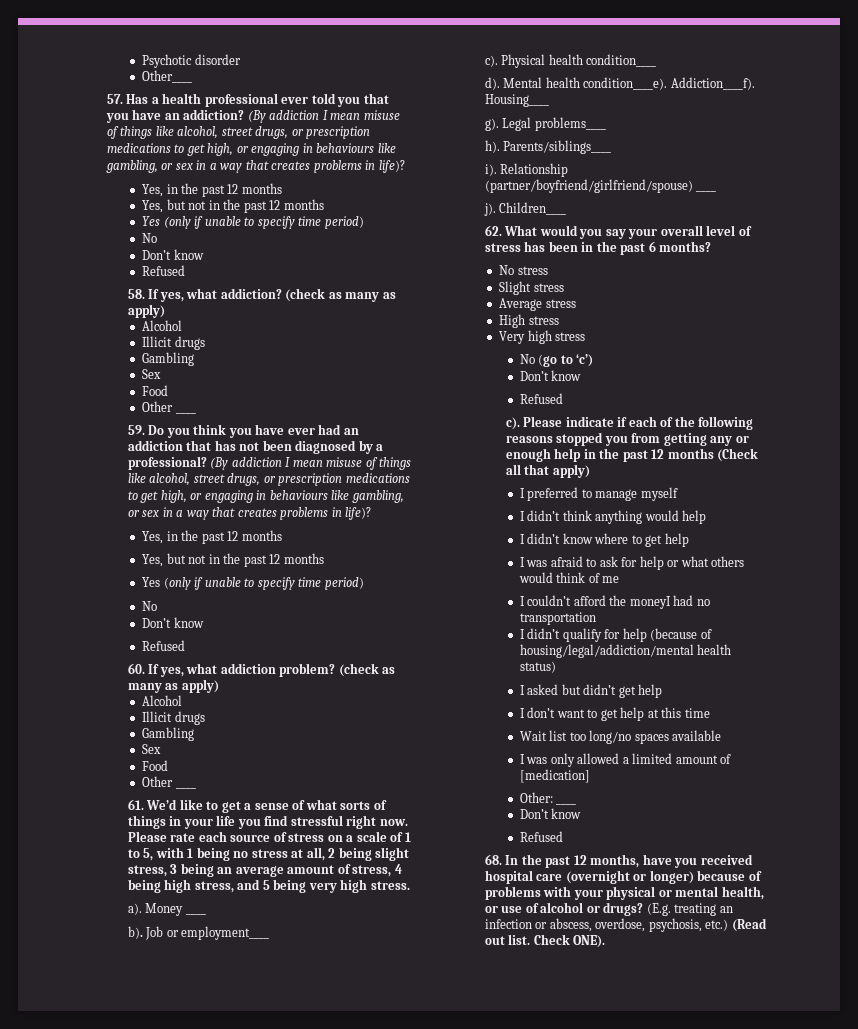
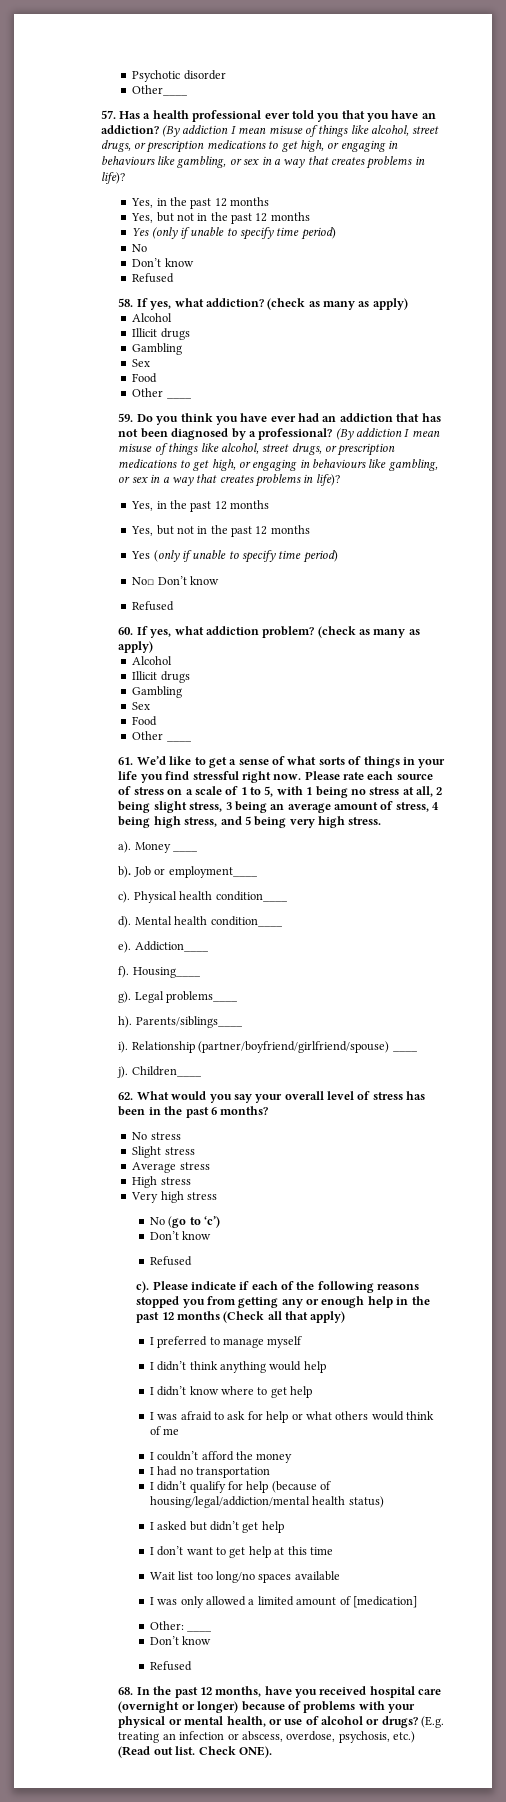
[142,601,158,611] No // -> [132,577,155,585] No□
[583,77,755,90] condition____e). Addiction____f). -> [210,916,283,927] [118,941,209,953] [118,966,130,978] condition____ // e). Addiction____ // f).
[629,596,671,609] moneyI -> [256,1453,293,1463] [149,1467,154,1475] money // I

